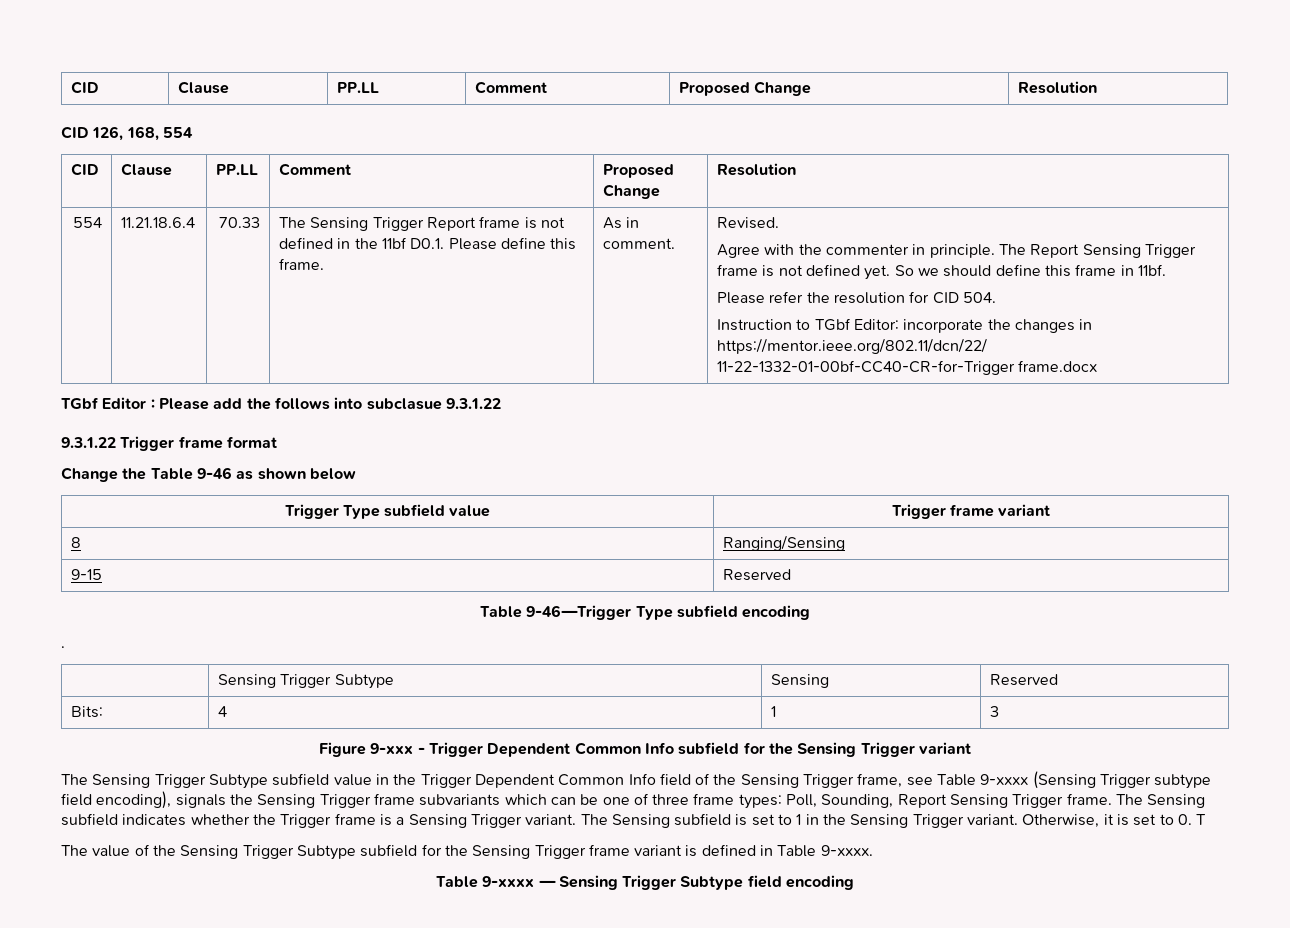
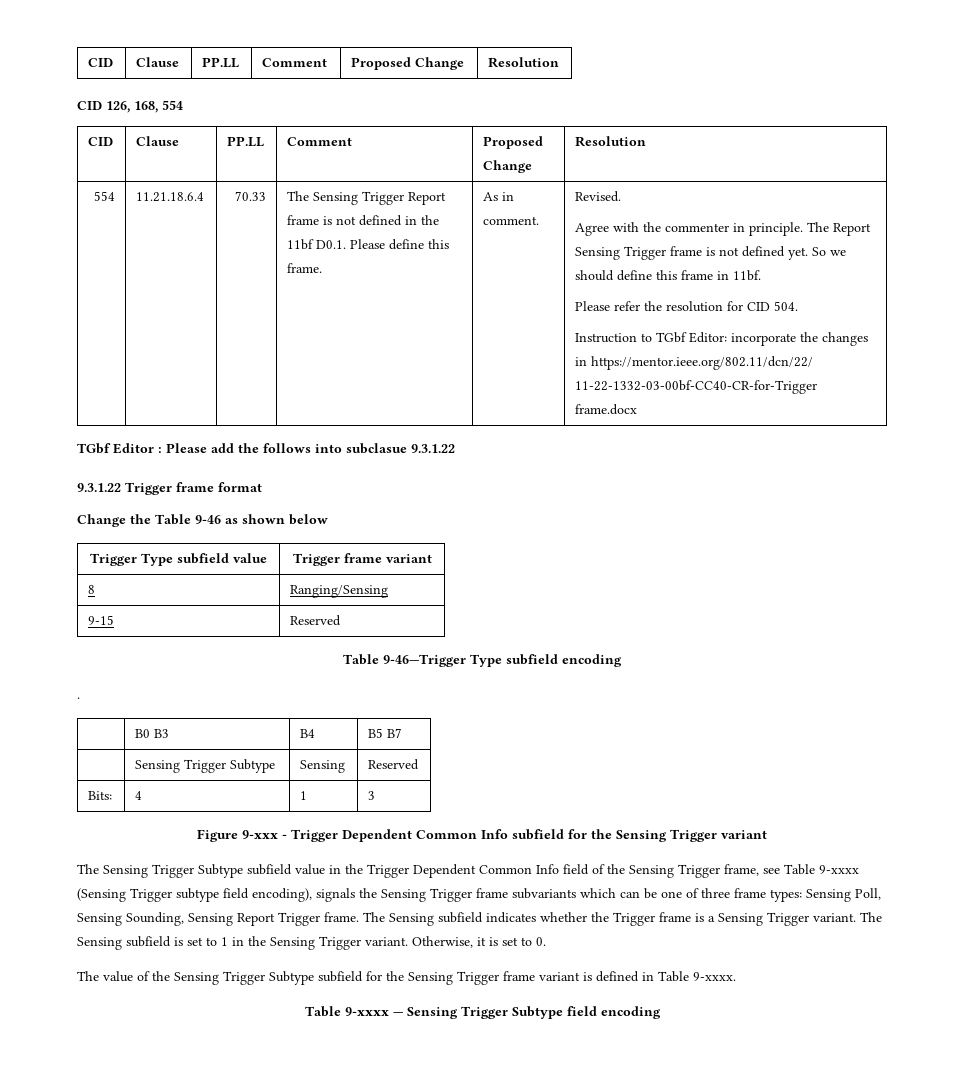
[717,360,1016,375] 11-22-1332-01-00bf-CC40-CR-for-Trigger -> [575,380,818,394] 11-22-1332-03-00bf-CC40-CR-for-Trigger
(65, 647) none -> [135,729,170,738] [300,729,316,738] [368,728,403,738] // | B0 B3 | B4 | B5 B7
[786,794,1009,808] Poll, Sounding, Report Sensing -> [806,888,881,902] [77,912,275,926] Sensing Poll, Sensing Sounding, Sensing Report
[1196,814,1207,825] T -> (546, 941) none

